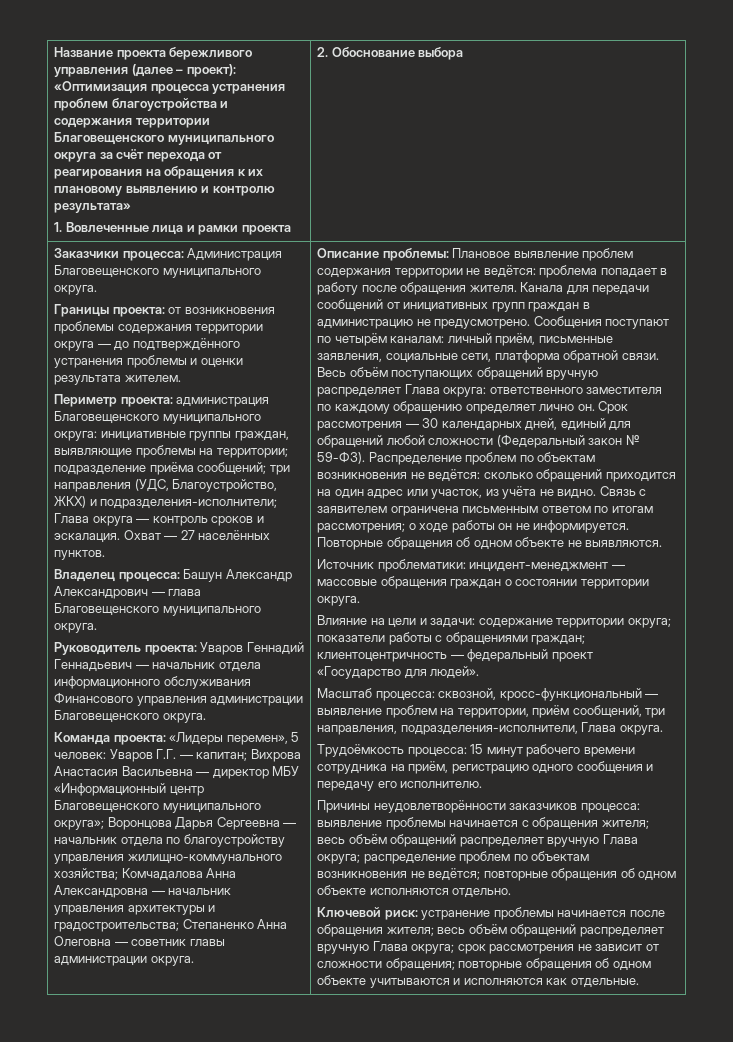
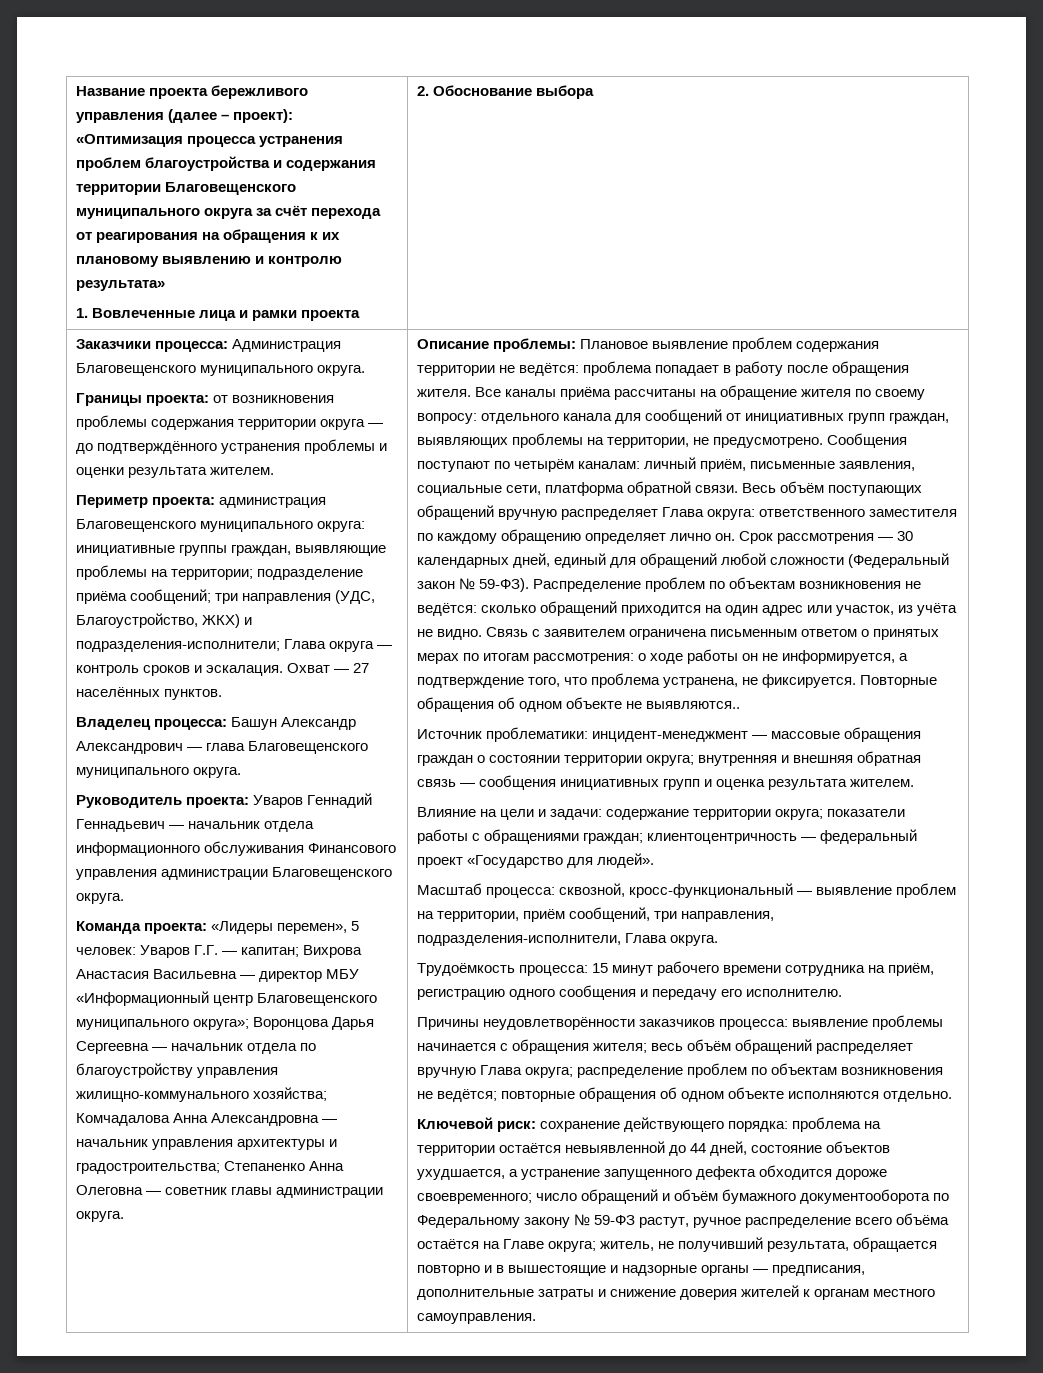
[520,282,650,295] [317,299,590,312] [317,319,414,329] Канала для передачи сообщений от инициативных групп граждан в администрацию -> [474,385,926,400] [416,409,949,424] [416,433,689,448] Все каналы приёма рассчитаны на обращение жителя по своему вопросу: отдельного канала для сообщений от инициативных групп граждан, выявляющих проблемы на территории,
(591, 509) none -> [860,629,940,640] [416,653,459,664] о принятых мерах
[317,523,406,533] рассмотрения; -> [532,653,634,664] рассмотрения:
[533,520,630,533] информируется. -> [782,650,909,664] [416,673,856,688] информируется, а подтверждение того, что проблема устранена, не фиксируется.
[585,540,663,547] выявляются. -> [645,701,740,709] выявляются..
[317,596,361,606] округа. -> [645,751,921,766] [416,775,914,790] округа; внутренняя и внешняя обратная связь — сообщения инициативных групп и оценка результата жителем.
[421,907,665,920] [317,924,664,937] [317,941,659,954] [317,958,651,971] [317,975,639,988] устранение проблемы начинается после обращения жителя; весь объём обращений распределяет вручную Глава округа; срок рассмотрения не зависит от сложности обращения; повторные обращения об одном объекте учитываются и исполняются как отдельные. -> [539,1117,881,1132] [416,1141,890,1156] [416,1165,887,1180] [416,1189,949,1204] [416,1213,949,1228] [416,1237,937,1252] [416,1265,865,1276] [416,1285,935,1300] [416,1313,536,1324] сохранение действующего порядка: проблема на территории остаётся невыявленной до 44 дней, состояние объектов ухудшается, а устранение запущенного дефекта обходится дороже своевременного; число обращений и объём бумажного документооборота по Федеральному закону № 59-ФЗ растут, ручное распределение всего объёма остаётся на Главе округа; житель, не получивший результата, обращается повторно и в вышестоящие и надзорные органы — предписания, дополнительные затраты и снижение доверия жителей к органам местного самоуправления.

